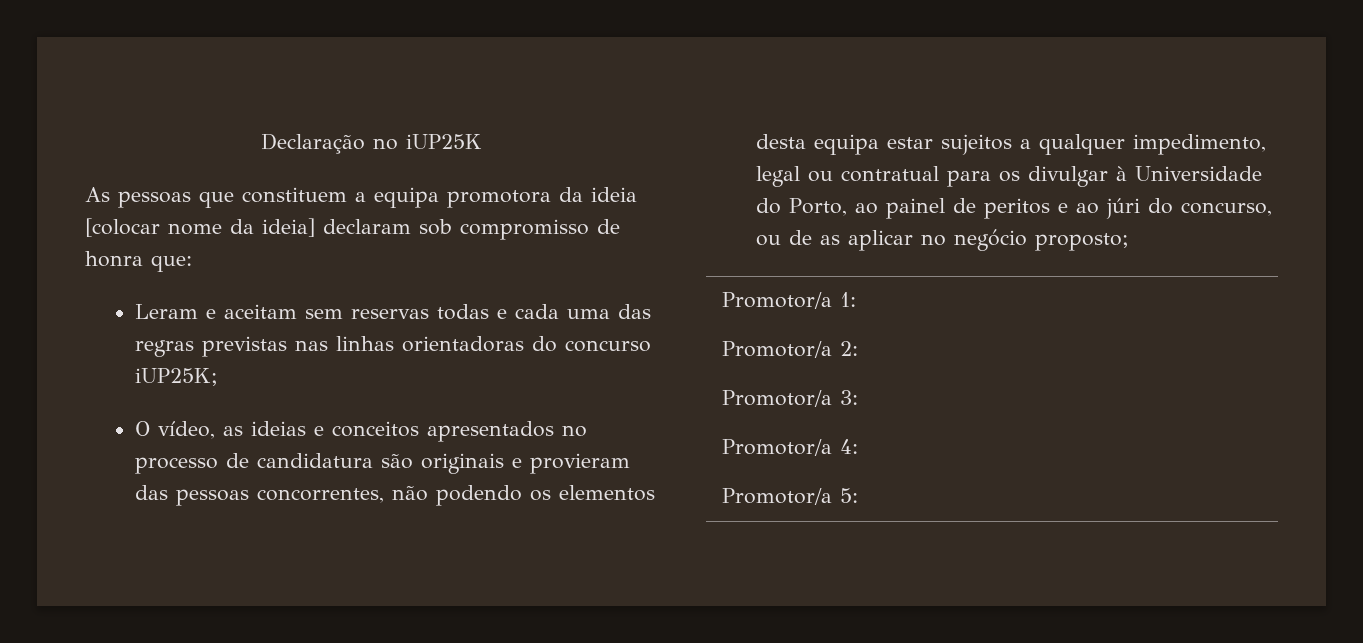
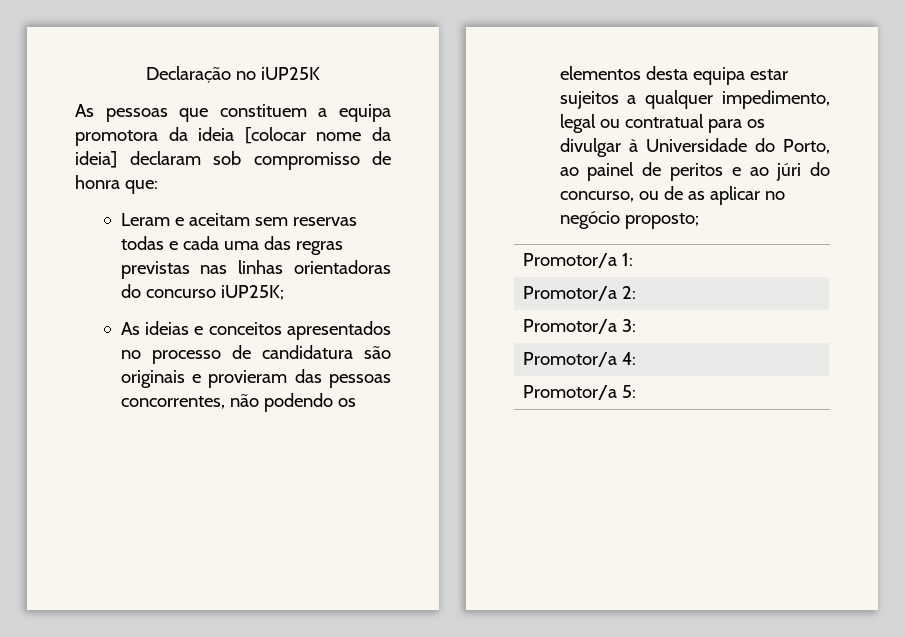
[135,421,244,439] O vídeo, as -> [120,322,140,335] As

